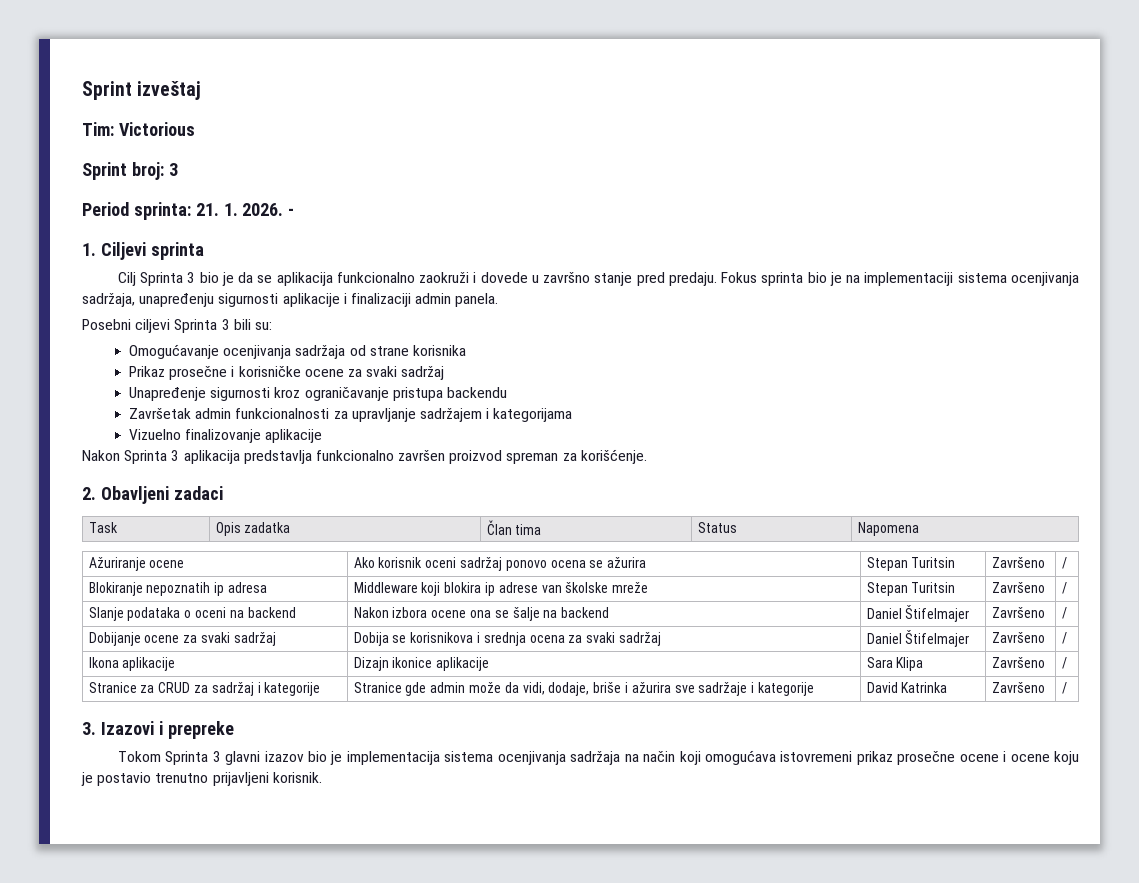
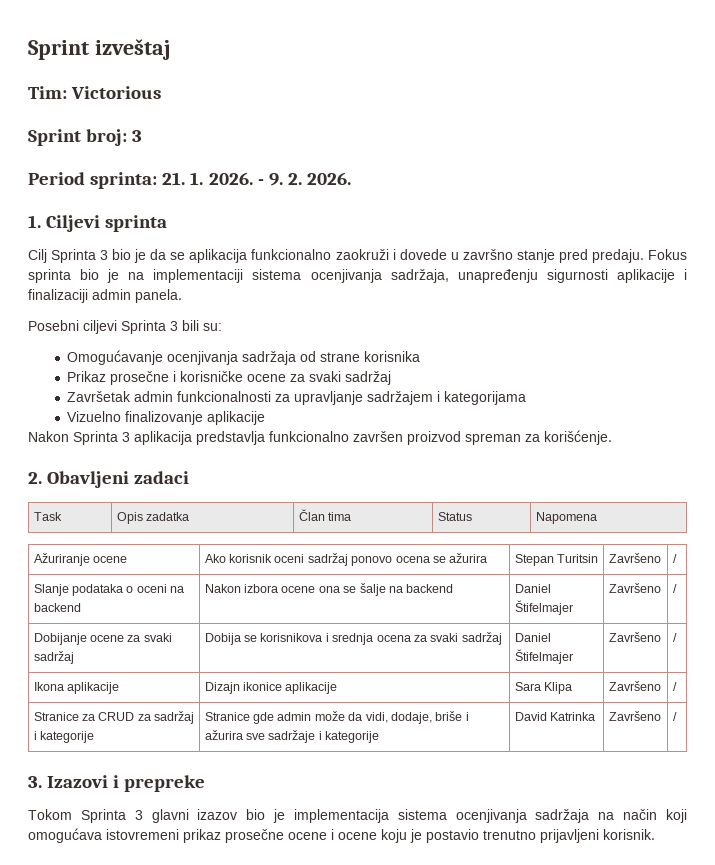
(295, 212) none -> [268,172,352,186] 9. 2. 2026.
[129,387,508,401] // Unapređenje sigurnosti kroz ograničavanje pristupa backendu -> (392, 378) none
[88,582,268,596] [353,582,649,596] [866,582,956,596] [991,582,1045,593] [1061,582,1067,594] // Blokiranje nepoznatih ip adresa | Middleware koji blokira ip adrese van školske mreže | Stepan Turitsin | Završeno | / -> (677, 558) none

